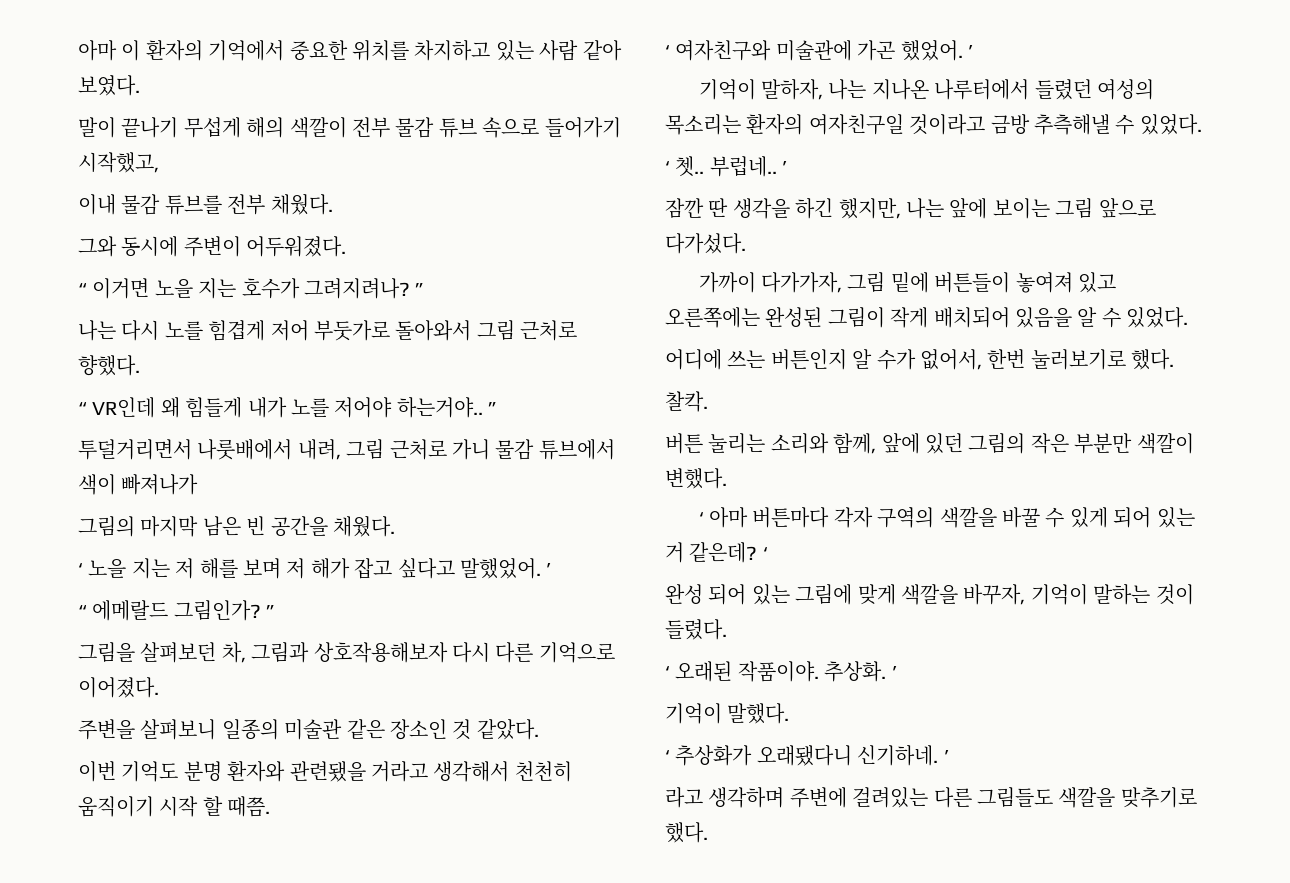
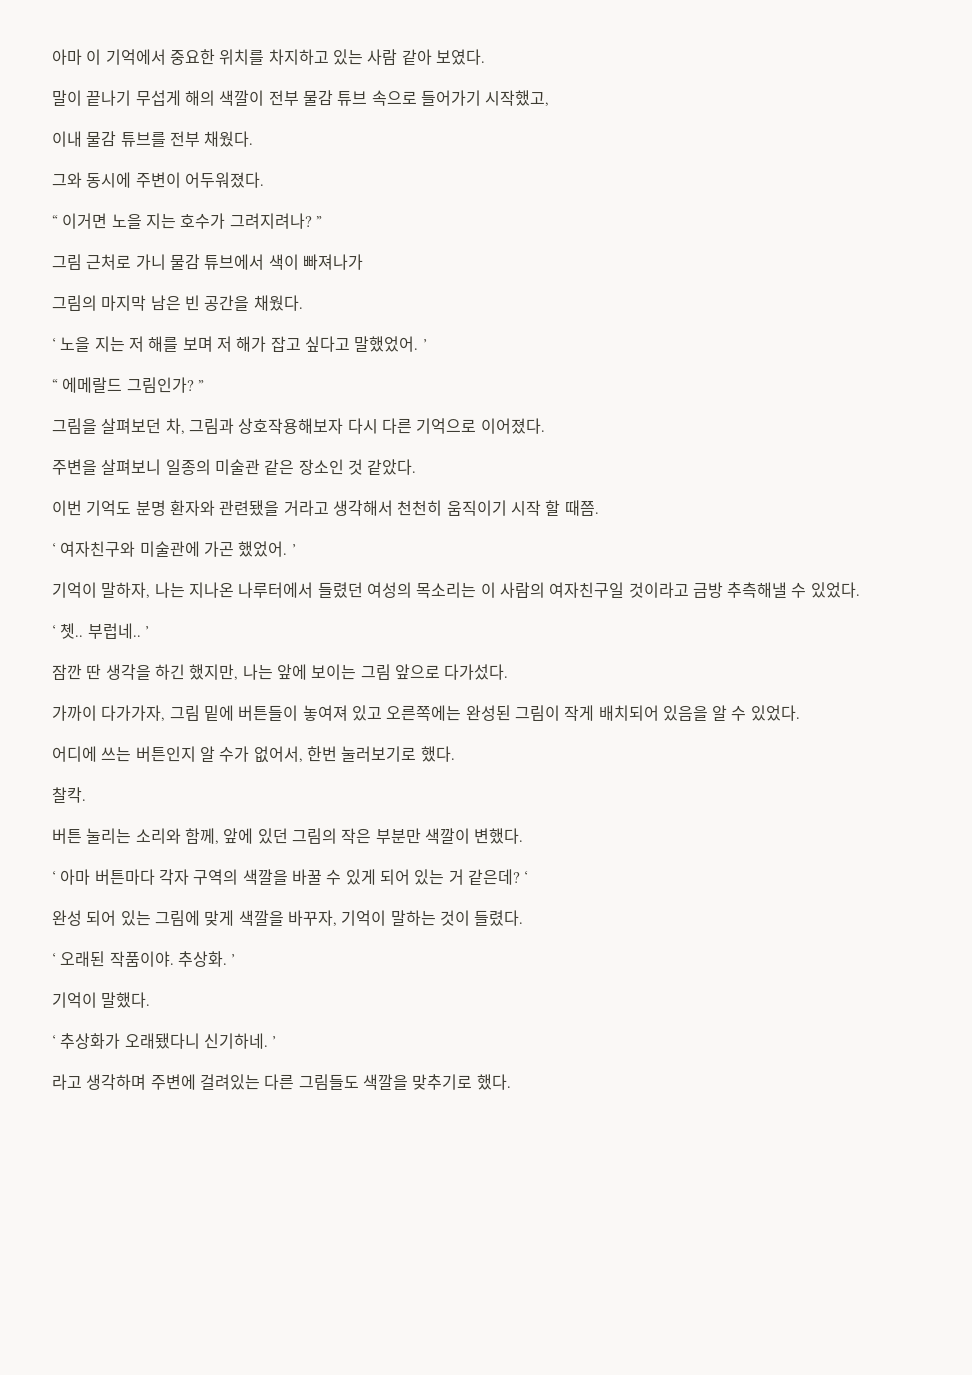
[145,40,203,61] 환자의 -> (102, 57) none
[78,320,578,341] [78,355,140,376] [78,397,498,418] [78,439,341,460] 나는 다시 노를 힘겹게 저어 부둣가로 돌아와서 그림 근처로 향했다. // “ VR인데 왜 힘들게 내가 노를 저어야 하는거야.. ” // 투덜거리면서 나룻배에서 내려, -> (322, 221) none
[746,114,804,135] 환자의 -> [480,582,545,598] 이 사람의

